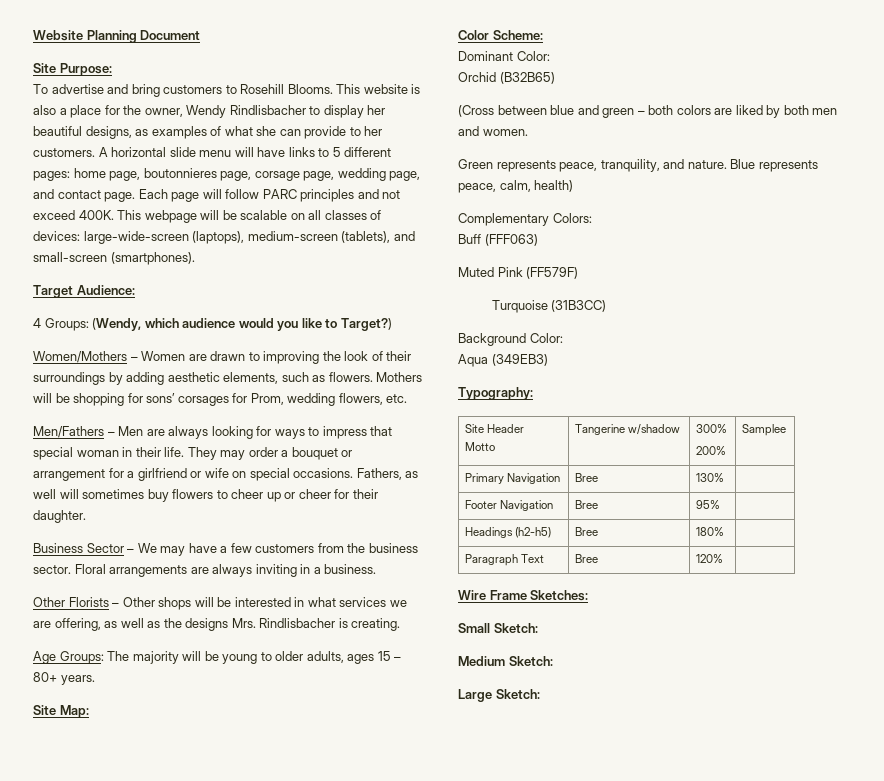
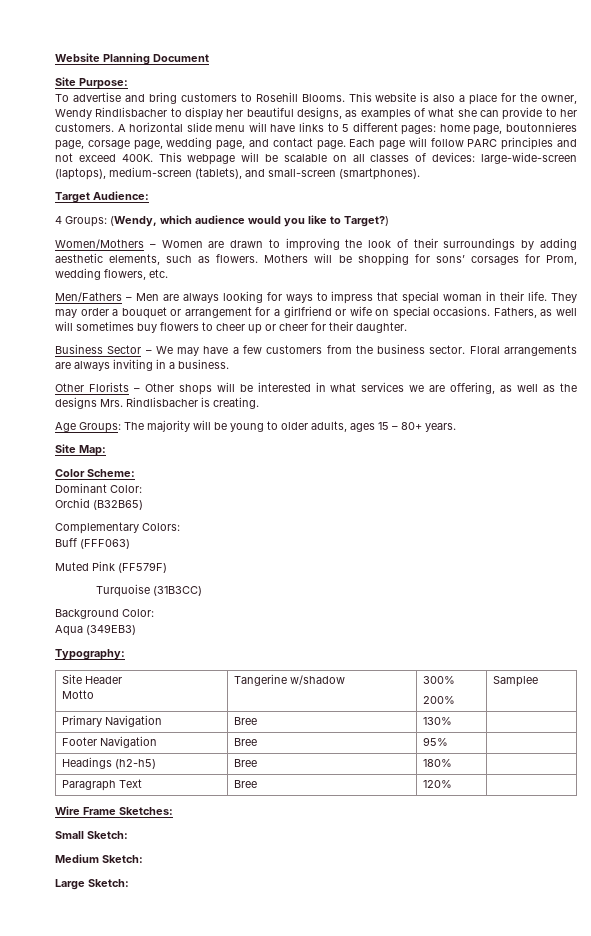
[458,105,838,118] [458,126,528,136] [458,159,818,172] [458,180,574,193] // (Cross between blue and green – both colors are liked by both men and women. // Green represents peace, tranquility, and nature. Blue represents peace, calm, health) -> (143, 505) none

